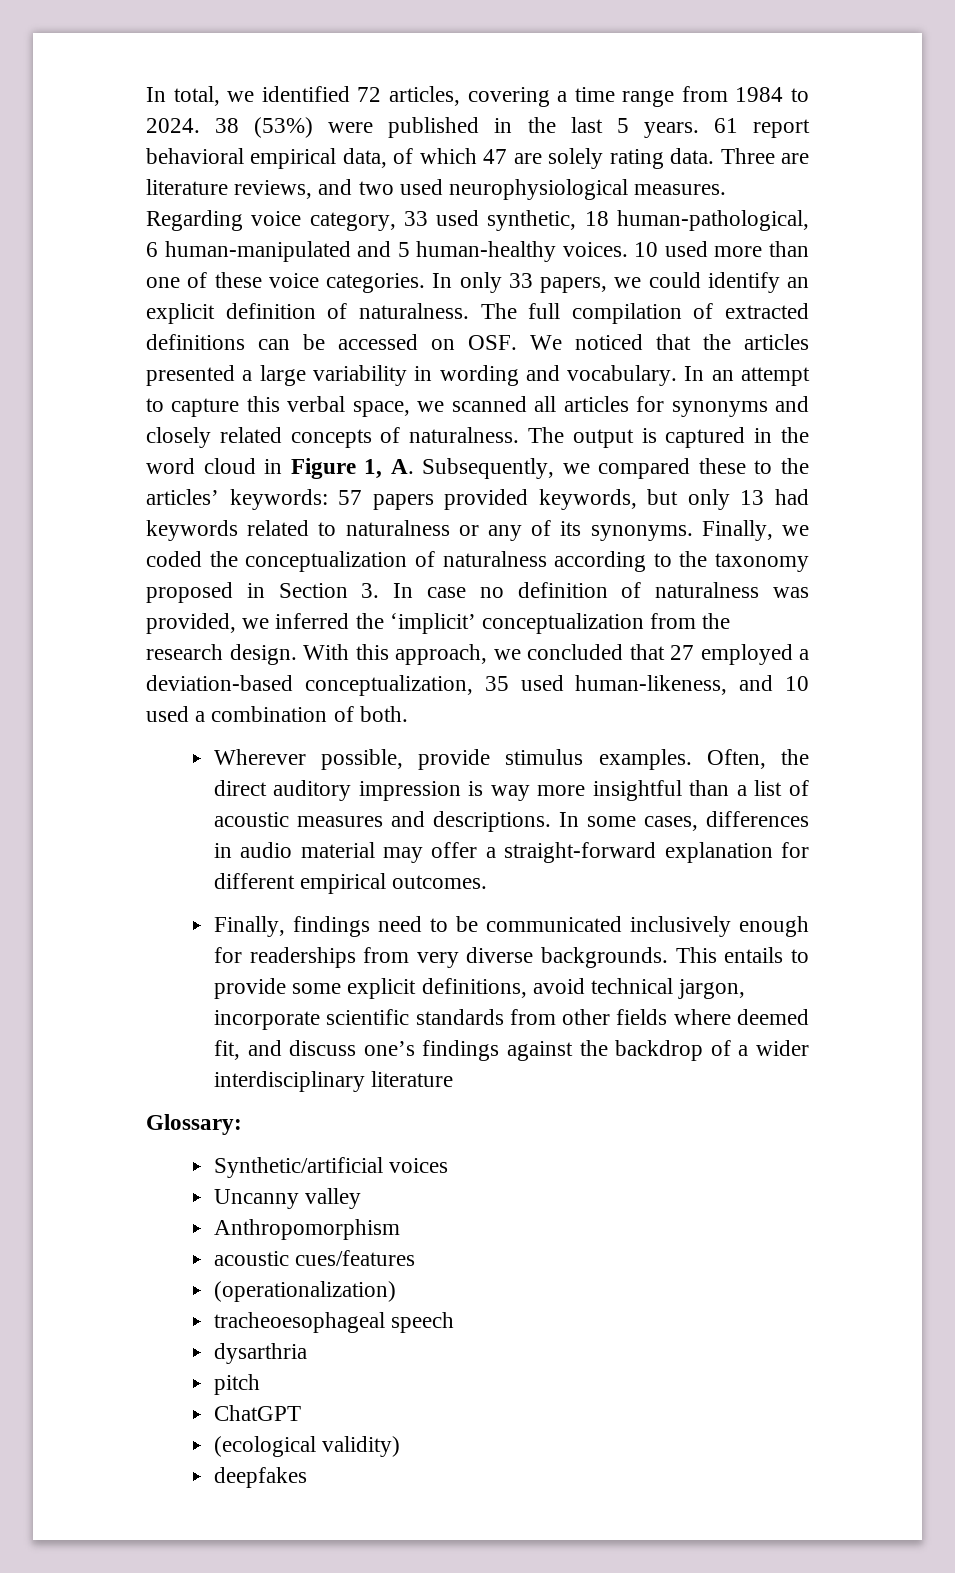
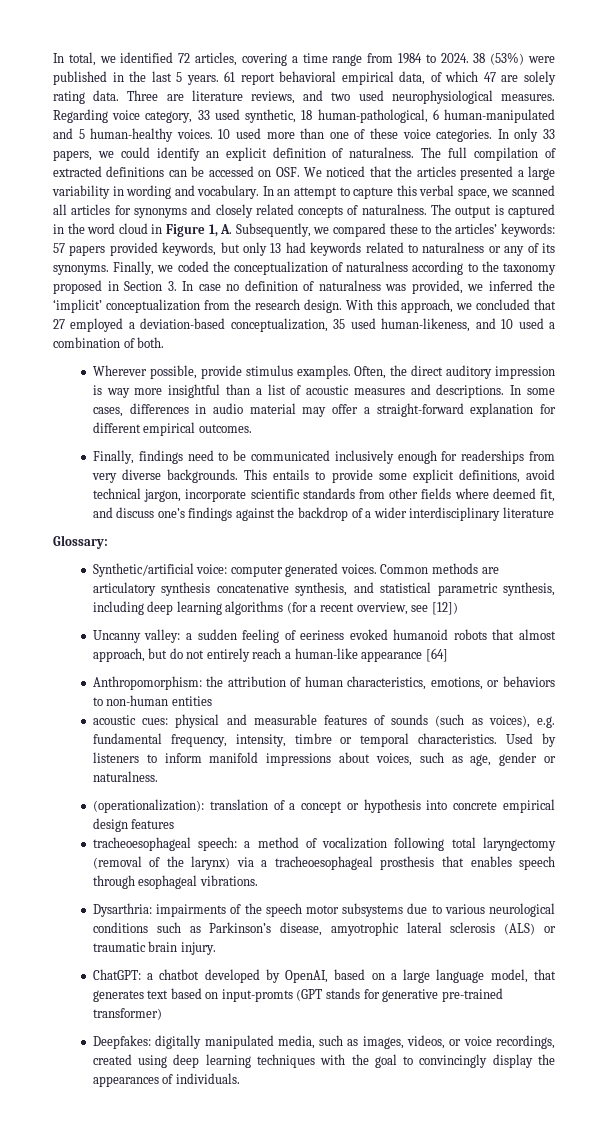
[389,1158,449,1173] [213,1188,362,1209] [213,1219,400,1240] [213,1250,416,1266] [213,1281,396,1302] [213,1312,455,1333] [213,1343,307,1364] [213,1374,260,1395] [213,1405,301,1421] [213,1436,401,1457] [213,1467,307,1488] voices // Uncanny valley // Anthropomorphism // acoustic cues/features // (operationalization) // tracheoesophageal speech // dysarthria // pitch // ChatGPT // (ecological validity) // deepfakes -> [196,563,499,577] [92,582,555,596] [92,601,458,615] [92,629,556,643] [92,648,448,662] [92,676,555,690] [92,695,212,706] [92,714,555,728] [92,733,557,747] [92,752,556,766] [92,771,158,782] [92,799,555,813] [92,818,175,832] [92,837,556,851] [92,856,555,870] [92,875,258,889] [92,903,555,917] [92,922,556,936] [92,941,216,955] [92,969,556,983] [92,988,503,1002] [92,1008,162,1020] [92,1035,555,1049] [92,1054,555,1068] [92,1073,240,1087] voice: computer generated voices. Common methods are articulatory synthesis concatenative synthesis, and statistical parametric synthesis, including deep learning algorithms (for a recent overview, see [12]) // Uncanny valley: a sudden feeling of eeriness evoked humanoid robots that almost approach, but do not entirely reach a human-like appearance [64] // Anthropomorphism: the attribution of human characteristics, emotions, or behaviors to non-human entities // acoustic cues: physical and measurable features of sounds (such as voices), e.g. fundamental frequency, intensity, timbre or temporal characteristics. Used by listeners to inform manifold impressions about voices, such as age, gender or naturalness. // (operationalization): translation of a concept or hypothesis into concrete empirical design features // tracheoesophageal speech: a method of vocalization following total laryngectomy (removal of the larynx) via a tracheoesophageal prosthesis that enables speech through esophageal vibrations. // Dysarthria: impairments of the speech motor subsystems due to various neurological conditions such as Parkinson’s disease, amyotrophic lateral sclerosis (ALS) or traumatic brain injury. // ChatGPT: a chatbot developed by OpenAI, based on a large language model, that generates text based on input-promts (GPT stands for generative pre-trained transformer) // Deepfakes: digitally manipulated media, such as images, videos, or voice recordings, created using deep learning techniques with the goal to convincingly display the appearances of individuals.

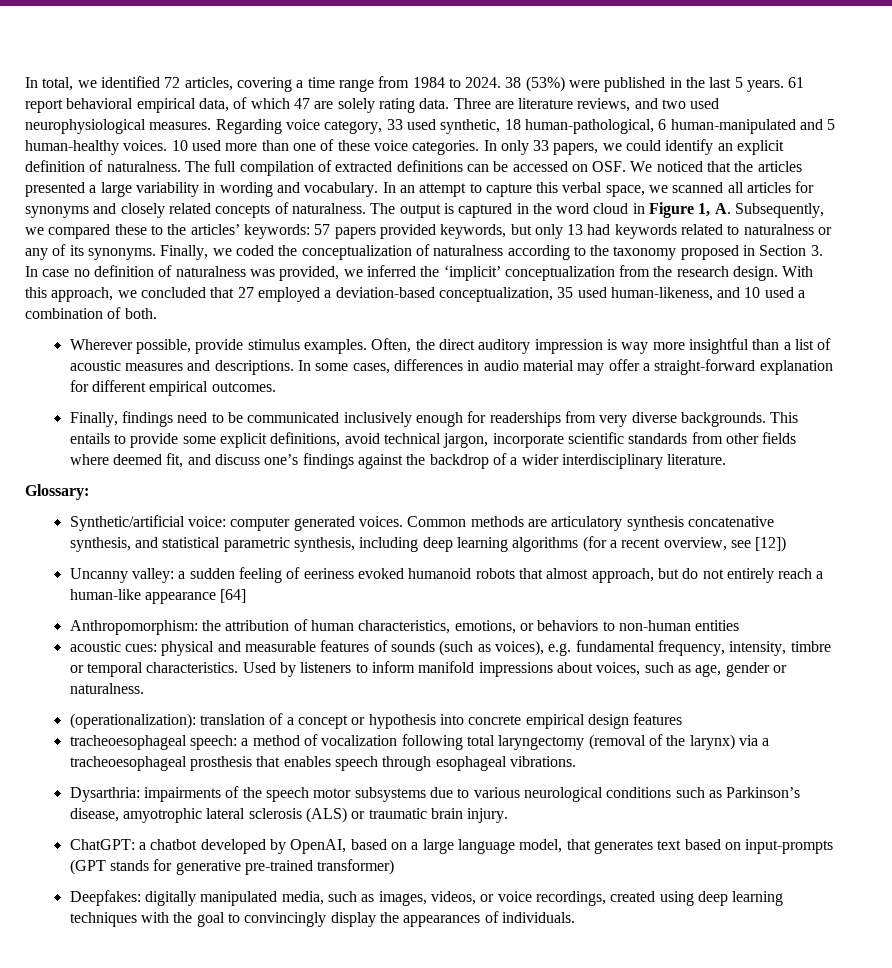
[502,507,554,518] literature -> [667,454,727,465] literature.
[221,989,293,1002] input-promts -> [745,839,834,854] input-prompts

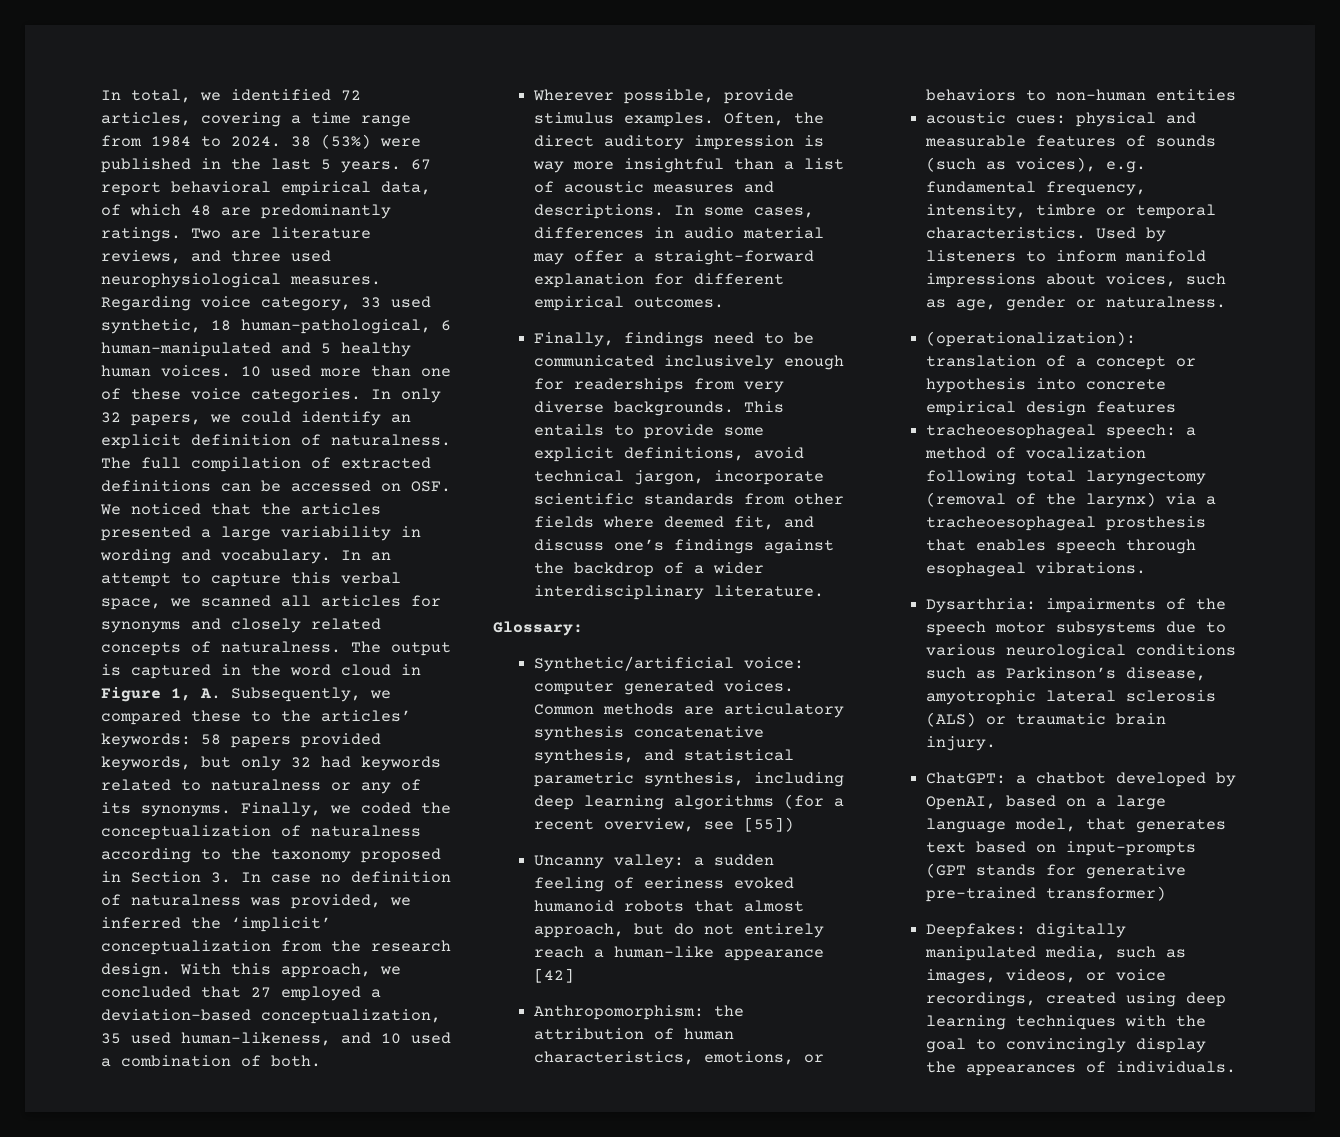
[788,77,805,88] 61 -> [411,159,431,170] 67
[293,98,491,113] 47 are solely rating data. Three -> [191,204,391,219] [101,227,221,242] 48 are predominantly ratings. Two
[662,99,687,109] two -> [231,250,281,262] three
[25,140,119,155] human-healthy -> [341,342,411,357] [101,365,151,377] healthy human
[533,140,550,151] 33 -> [101,412,121,423] 32
[314,224,331,235] 57 -> [201,734,221,745] 58
[567,224,584,235] 13 -> [291,757,311,768] 32
[755,536,787,552] [12]) -> [743,817,794,832] [55])
[220,589,247,603] [64] -> [533,968,574,983] [42]

